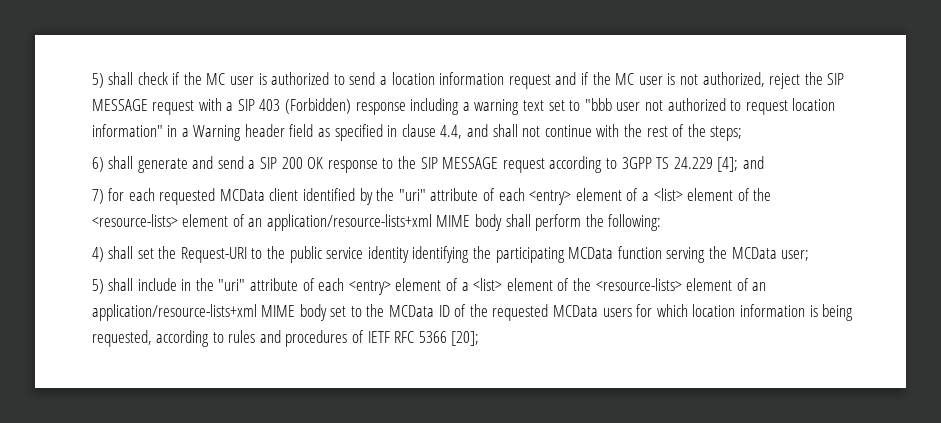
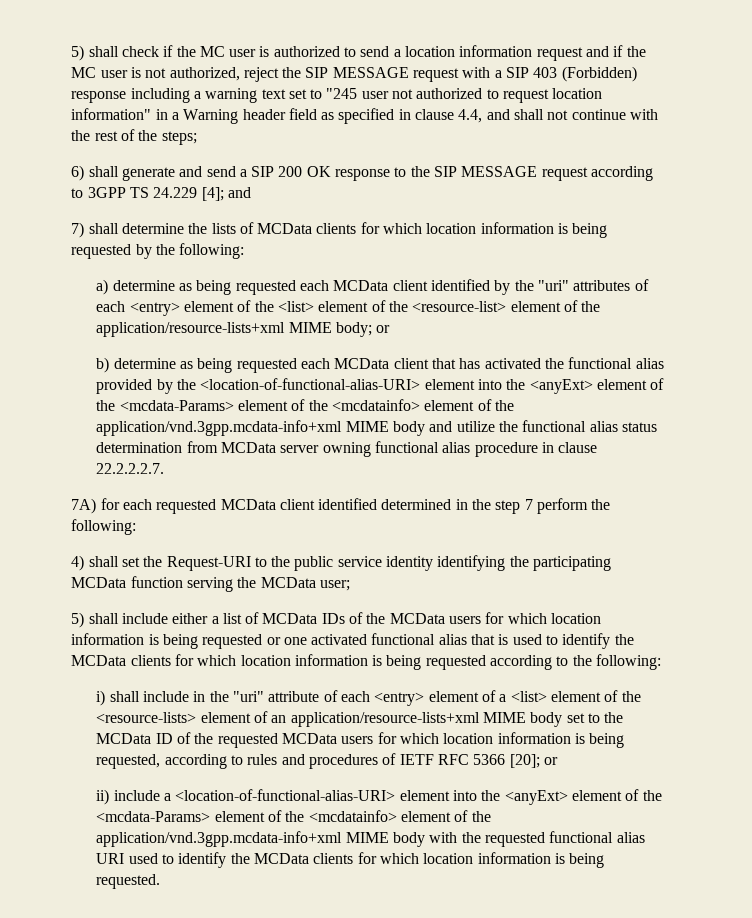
[584,98,612,111] "bbb -> [326,88,358,99] "245
(104, 196) none -> [88,222,608,238] [71,243,245,259] [96,279,649,295] [96,300,601,316] [96,322,391,337] [96,357,664,373] [96,378,665,394] [96,399,515,411] [96,420,658,436] [96,441,598,457] [96,463,165,474] [71,498,97,514] shall determine the lists of MCData clients for which location information is being requested by the following: // a) determine as being requested each MCData client identified by the "uri" attributes of each <entry> element of the <list> element of the <resource-list> element of the application/resource-lists+xml MIME body; or // b) determine as being requested each MCData client that has activated the functional alias provided by the <location-of-functional-alias-URI> element into the <anyExt> element of the <mcdata-Params> element of the <mcdatainfo> element of the application/vnd.3gpp.mcdata-info+xml MIME body and utilize the functional alias status determination from MCData server owning functional alias procedure in clause 22.2.2.2.7. // 7A)
[359,188,772,205] [91,214,531,231] by the "uri" attribute of each <entry> element of a <list> element of the <resource-lists> element of an application/resource-lists+xml MIME body shall -> [381,499,533,514] determined in the step 7
(177, 284) none -> [172,612,602,624] [71,633,634,649] [71,654,662,670] [96,690,190,706] either a list of MCData IDs of the MCData users for which location information is being requested or one activated functional alias that is used to identify the MCData clients for which location information is being requested according to the following: // i) shall include
(480, 338) none -> [544,757,559,765] [96,789,662,805] [96,810,491,822] [96,831,645,847] [96,852,605,868] [96,874,161,889] or // ii) include a <location-of-functional-alias-URI> element into the <anyExt> element of the <mcdata-Params> element of the <mcdatainfo> element of the application/vnd.3gpp.mcdata-info+xml MIME body with the requested functional alias URI used to identify the MCData clients for which location information is being requested.

